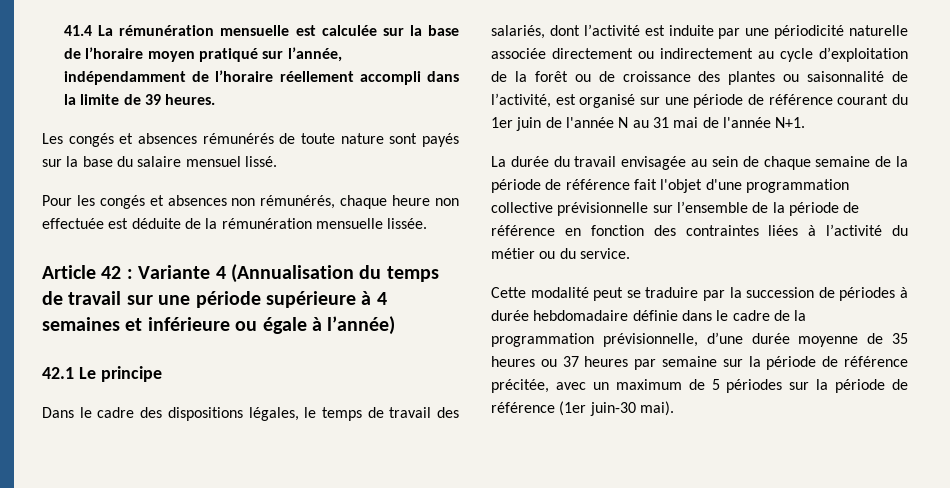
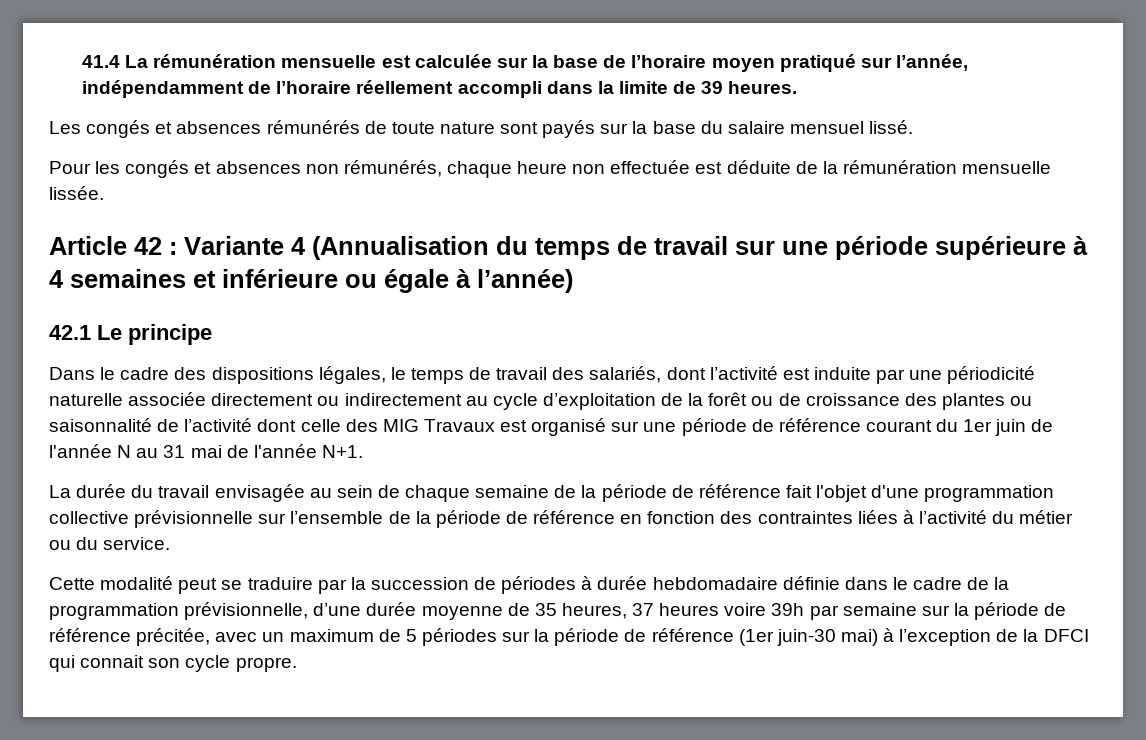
[491,93,551,108] l’activité, -> [184,418,495,432] l’activité dont celle des MIG Travaux
[491,356,629,367] heures ou 37 heures -> [561,603,805,619] heures, 37 heures voire 39h
[639,401,674,416] mai). -> [840,628,1089,646] [49,655,297,672] mai) à l’exception de la DFCI qui connait son cycle propre.

